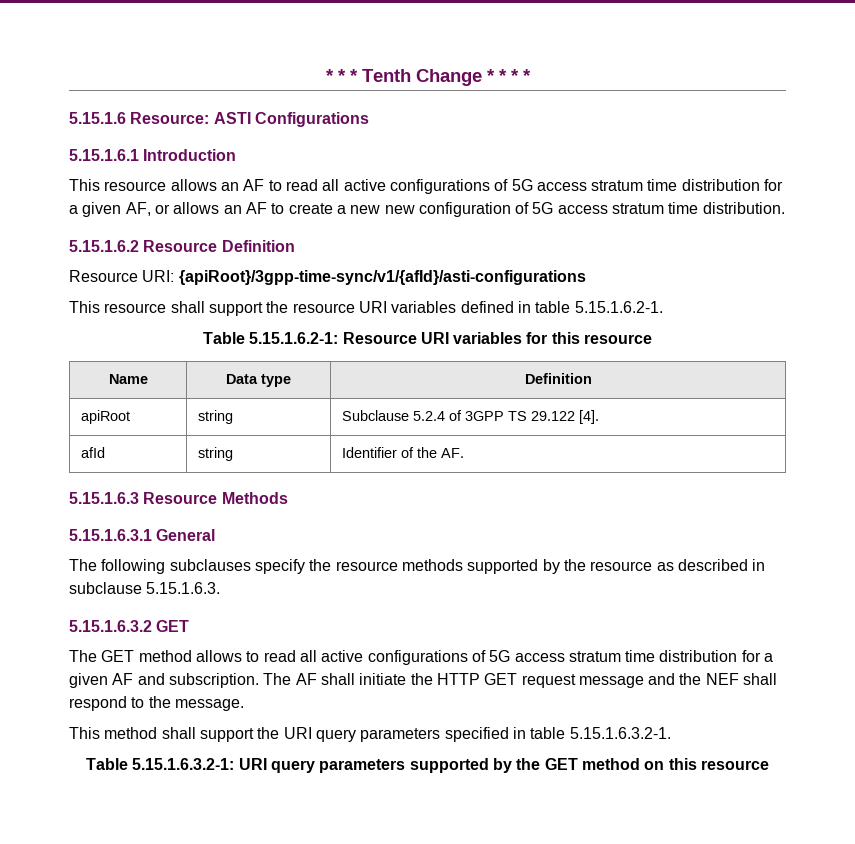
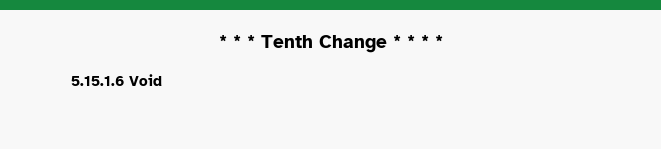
[130,112,369,127] [69,149,237,161] [69,179,784,194] [69,202,785,217] [69,240,295,252] [69,270,586,285] [69,301,663,316] [202,332,653,344] [108,374,148,384] [226,374,291,387] [524,373,592,384] [81,410,131,424] [198,410,234,424] [342,410,600,424] [81,447,106,458] [198,447,234,461] [342,447,465,458] [69,492,288,504] [69,529,216,541] [69,559,766,574] [69,582,221,594] [69,620,190,632] [69,650,774,665] [69,673,778,688] [69,696,244,711] [69,727,671,742] [86,758,769,773] Resource: ASTI Configurations // 5.15.1.6.1 Introduction // This resource allows an AF to read all active configurations of 5G access stratum time distribution for a given AF, or allows an AF to create a new new configuration of 5G access stratum time distribution. // 5.15.1.6.2 Resource Definition // Resource URI: {apiRoot}/3gpp-time-sync/v1/{afId}/asti-configurations // This resource shall support the resource URI variables defined in table 5.15.1.6.2-1. // Table 5.15.1.6.2-1: Resource URI variables for this resource // Name | Data type | Definition // apiRoot | string | Subclause 5.2.4 of 3GPP TS 29.122 [4]. // afId | string | Identifier of the AF. // 5.15.1.6.3 Resource Methods // 5.15.1.6.3.1 General // The following subclauses specify the resource methods supported by the resource as described in subclause 5.15.1.6.3. // 5.15.1.6.3.2 GET // The GET method allows to read all active configurations of 5G access stratum time distribution for a given AF and subscription. The AF shall initiate the HTTP GET request message and the NEF shall respond to the message. // This method shall support the URI query parameters specified in table 5.15.1.6.3.2-1. // Table 5.15.1.6.3.2-1: URI query parameters supported by the GET method on this resource -> [129,74,162,86] Void

